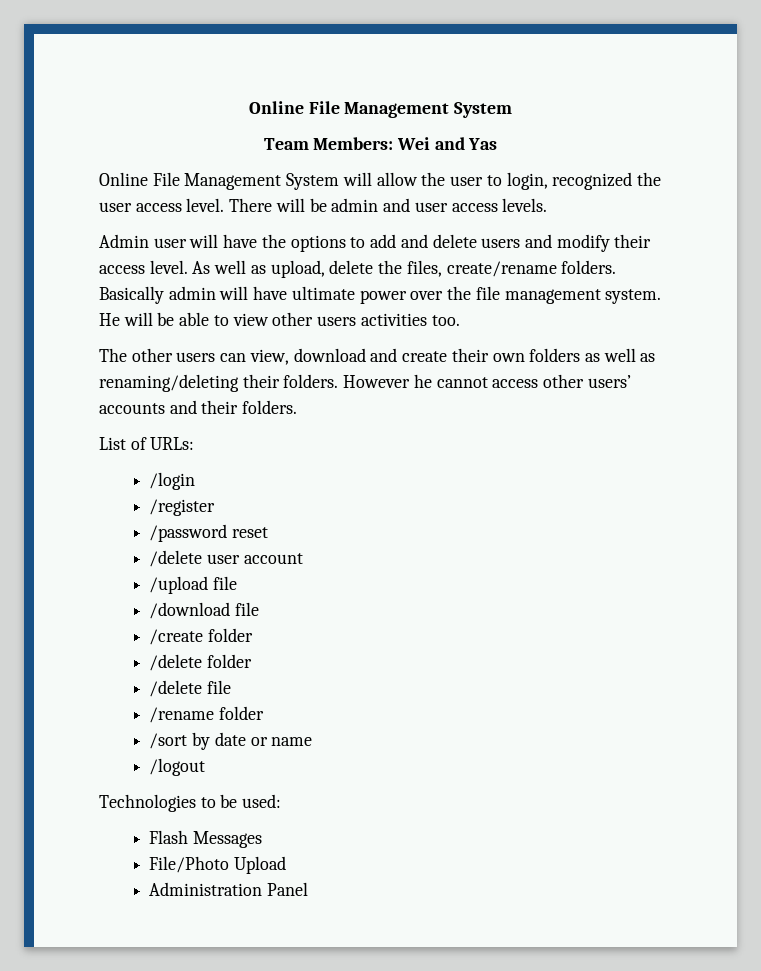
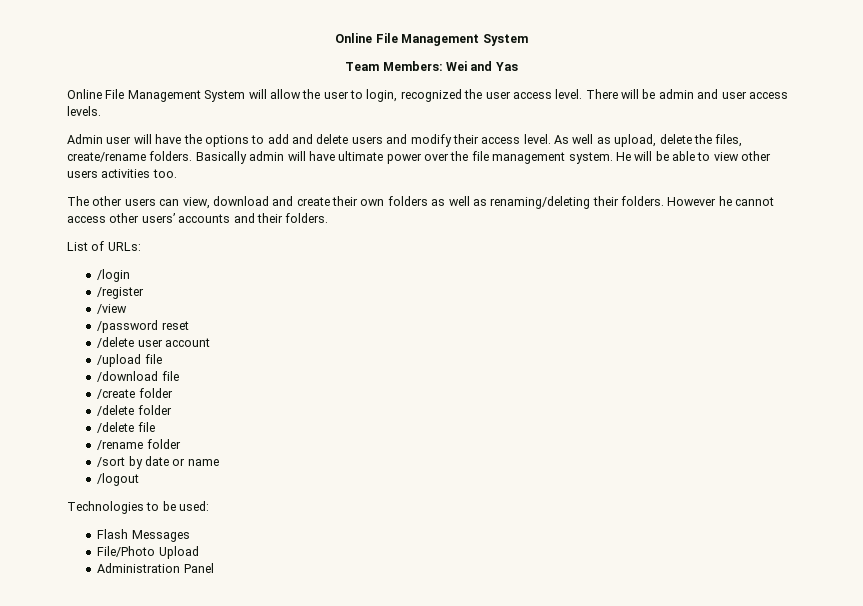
(216, 507) none -> [97,304,128,314] // /view

